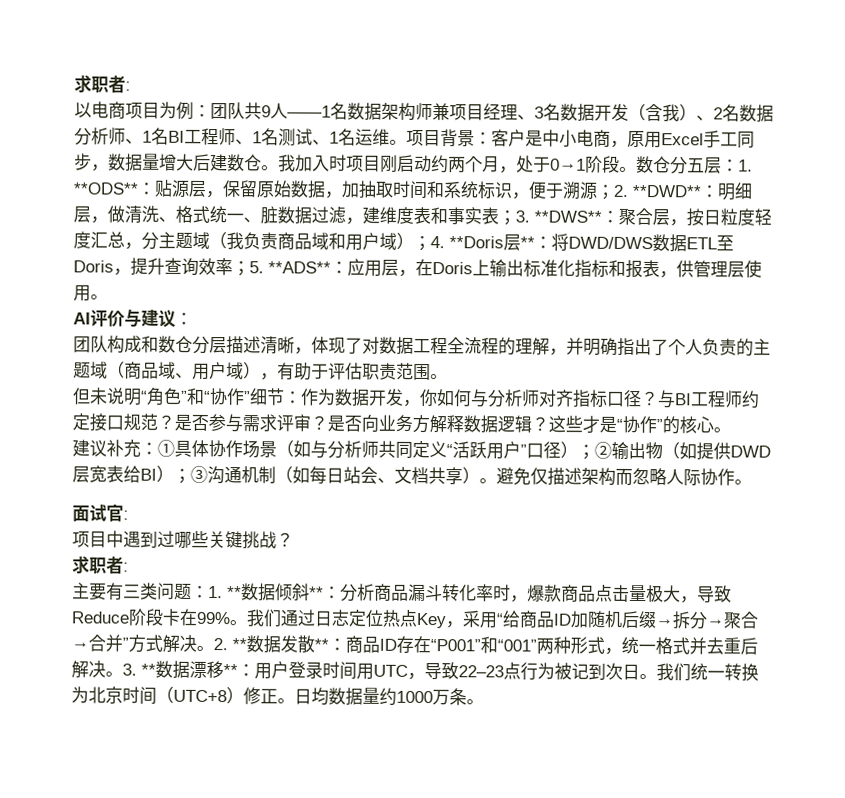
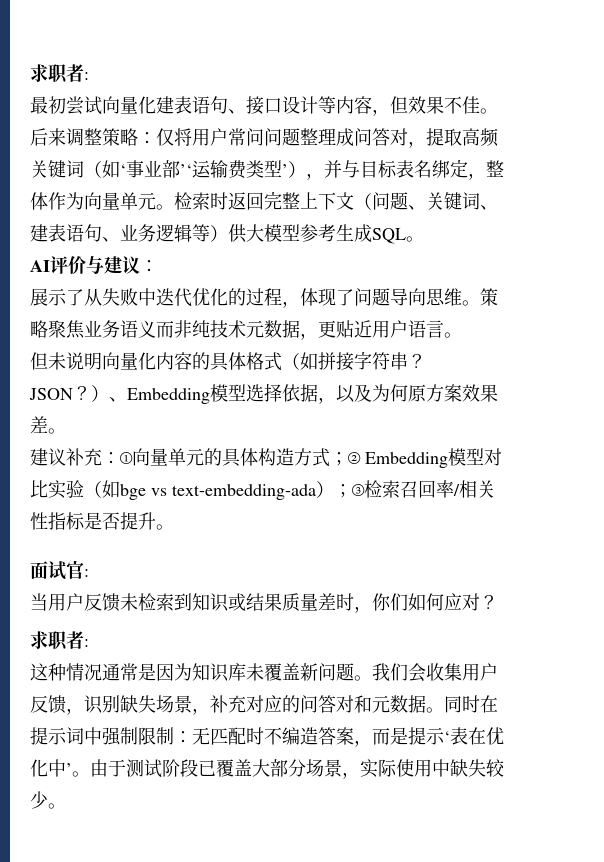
[74,74,131,94] [74,101,774,123] [74,127,755,149] [74,153,753,175] [73,179,753,201] [73,205,772,227] [73,231,734,253] [73,257,762,279] [73,284,91,302] 求职者: // 以电商项目为例：团队共9人——1名数据架构师兼项目经理、3名数据开发（含我）、2名数据分析师、1名BI工程师、1名测试、1名运维。项目背景：客户是中小电商，原用Excel手工同步，数据量增大后建数仓。我加入时项目刚启动约两个月，处于0→1阶段。数仓分五层：1. **ODS**：贴源层，保留原始数据，加抽取时间和系统标识，便于溯源；2. **DWD**：明细层，做清洗、格式统一、脏数据过滤，建维度表和事实表；3. **DWS**：聚合层，按日粒度轻度汇总，分主题域（我负责商品域和用户域）；4. **Doris层**：将DWD/DWS数据ETL至Doris，提升查询效率；5. **ADS**：应用层，在Doris上输出标准化指标和报表，供管理层使用 -> [30,64,89,84] [30,96,498,116] [30,128,499,148] [30,159,504,180] [30,191,498,210] [30,224,406,244] 求职者: // 最初尝试向量化建表语句、接口设计等内容，但效果不佳。后来调整策略：仅将用户常问问题整理成问答对，提取高频关键词（如‘事业部’‘运输费类型’），并与目标表名绑定，整体作为向量单元。检索时返回完整上下文（问题、关键词、建表语句、业务逻辑等）供大模型参考生成SQL
[73,335,771,357] [73,361,448,381] [72,387,760,409] [72,413,731,435] [72,439,771,461] [72,465,752,487] [72,504,129,522] [72,530,294,550] [72,555,129,575] [72,582,732,604] [71,608,759,630] [71,634,758,655] [71,660,759,682] [71,686,467,706] 团队构成和数仓分层描述清晰，体现了对数据工程全流程的理解，并明确指出了个人负责的主题域（商品域、用户域），有助于评估职责范围。 // 但未说明“角色”和“协作”细节：作为数据开发，你如何与分析师对齐指标口径？与BI工程师约定接口规范？是否参与需求评审？是否向业务方解释数据逻辑？这些才是“协作”的核心。 // 建议补充：①具体协作场景（如与分析师共同定义“活跃用户”口径）；②输出物（如提供DWD层宽表给BI）；③沟通机制（如每日站会、文档共享）。避免仅描述架构而忽略人际协作。 // 面试官: // 项目中遇到过哪些关键挑战？ // 求职者: // 主要有三类问题：1. **数据倾斜**：分析商品漏斗转化率时，爆款商品点击量极大，导致Reduce阶段卡在99%。我们通过日志定位热点Key，采用“给商品ID加随机后缀→拆分→聚合→合并”方式解决。2. **数据发散**：商品ID存在“P001”和“001”两种形式，统一格式并去重后解决。3. **数据漂移**：用户登录时间用UTC，导致22–23点行为被记到次日。我们统一转换为北京时间（UTC+8）修正。日均数据量约1000万条 -> [30,288,498,308] [30,320,462,340] [30,351,426,371] [29,383,498,404] [30,416,66,434] [30,448,502,468] [30,480,495,500] [30,512,174,530] [30,560,89,580] [30,593,498,613] [30,631,89,651] [30,663,498,682] [30,695,498,715] [30,727,504,747] [30,759,505,779] [30,791,48,809] 展示了从失败中迭代优化的过程，体现了问题导向思维。策略聚焦业务语义而非纯技术元数据，更贴近用户语言。 // 但未说明向量化内容的具体格式（如拼接字符串？JSON？）、Embedding模型选择依据，以及为何原方案效果差。 // 建议补充：①向量单元的具体构造方式；② Embedding模型对比实验（如bge vs text-embedding-ada）；③检索召回率/相关性指标是否提升。 // 面试官: // 当用户反馈未检索到知识或结果质量差时，你们如何应对？ // 求职者: // 这种情况通常是因为知识库未覆盖新问题。我们会收集用户反馈，识别缺失场景，补充对应的问答对和元数据。同时在提示词中强制限制：无匹配时不编造答案，而是提示‘表在优化中’。由于测试阶段已覆盖大部分场景，实际使用中缺失较少

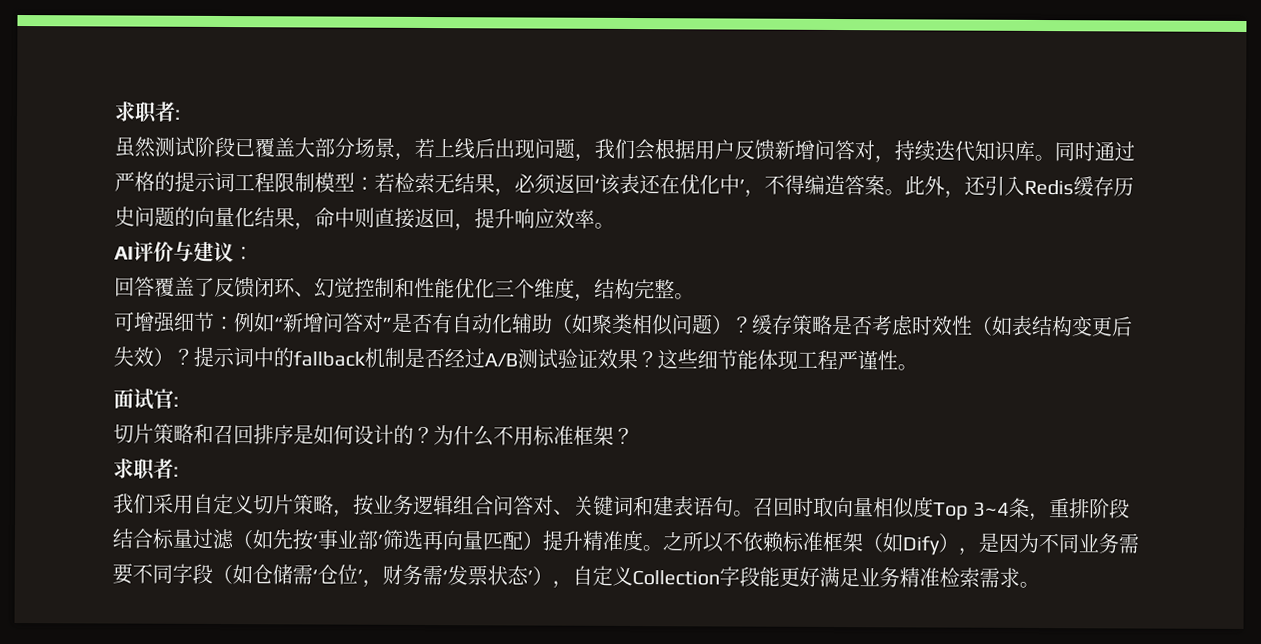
[30,64,89,84] [30,96,498,116] [30,128,499,148] [30,159,504,180] [30,191,498,210] [30,224,424,244] [30,256,158,274] [30,288,498,308] [30,320,462,340] [30,351,426,371] [29,383,498,404] [30,416,66,434] [30,448,502,468] [30,480,495,500] [30,512,174,530] [30,560,89,580] [30,593,498,613] [30,631,89,651] [30,663,498,682] [30,695,498,715] [30,727,504,747] [30,759,126,777] 求职者: // 最初尝试向量化建表语句、接口设计等内容，但效果不佳。后来调整策略：仅将用户常问问题整理成问答对，提取高频关键词（如‘事业部’‘运输费类型’），并与目标表名绑定，整体作为向量单元。检索时返回完整上下文（问题、关键词、建表语句、业务逻辑等）供大模型参考生成SQL。 // AI评价与建议： // 展示了从失败中迭代优化的过程，体现了问题导向思维。策略聚焦业务语义而非纯技术元数据，更贴近用户语言。 // 但未说明向量化内容的具体格式（如拼接字符串？JSON？）、Embedding模型选择依据，以及为何原方案效果差。 // 建议补充：①向量单元的具体构造方式；② Embedding模型对比实验（如bge vs text-embedding-ada）；③检索召回率/相关性指标是否提升。 // 面试官: // 当用户反馈未检索到知识或结果质量差时，你们如何应对？ // 求职者: // 这种情况通常是因为知识库未覆盖新问题。我们会收集用户反馈，识别缺失场景，补充对应的问答对和元数据。同时在提示词中强制限制：无匹配时不编造答案，而是提示‘表在优化中’。由于 -> [114,101,181,124] [114,136,156,158] 求职者: // 虽然
[360,759,505,778] [30,791,48,809] 实际使用中缺失较少 -> [414,137,1135,164] [114,171,1134,199] [114,206,615,232] [114,241,254,263] [114,276,695,302] [113,311,1133,337] [113,346,918,371] [113,388,179,410] [113,423,634,447] [113,458,179,481] [113,493,1131,522] [112,528,1139,556] [112,563,1020,589] 若上线后出现问题，我们会根据用户反馈新增问答对，持续迭代知识库。同时通过严格的提示词工程限制模型：若检索无结果，必须返回‘该表还在优化中’，不得编造答案。此外，还引入Redis缓存历史问题的向量化结果，命中则直接返回，提升响应效率。 // AI评价与建议： // 回答覆盖了反馈闭环、幻觉控制和性能优化三个维度，结构完整。 // 可增强细节：例如“新增问答对”是否有自动化辅助（如聚类相似问题）？缓存策略是否考虑时效性（如表结构变更后失效）？提示词中的fallback机制是否经过A/B测试验证效果？这些细节能体现工程严谨性。 // 面试官: // 切片策略和召回排序是如何设计的？为什么不用标准框架？ // 求职者: // 我们采用自定义切片策略，按业务逻辑组合问答对、关键词和建表语句。召回时取向量相似度Top 3~4条，重排阶段结合标量过滤（如先按‘事业部’筛选再向量匹配）提升精准度。之所以不依赖标准框架（如Dify），是因为不同业务需要不同字段（如仓储需‘仓位’，财务需‘发票状态’），自定义Collection字段能更好满足业务精准检索需求

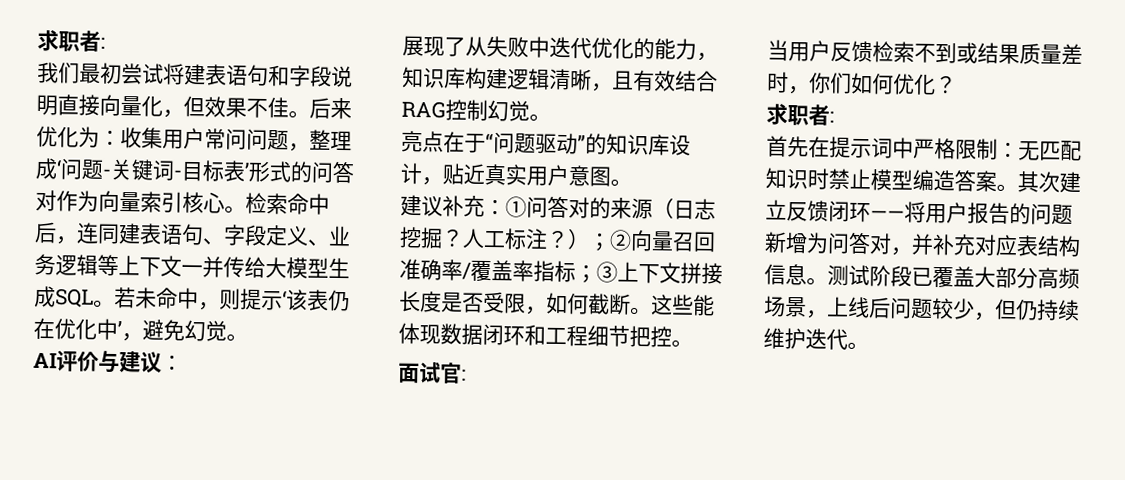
[114,101,181,124] [114,136,156,158] 求职者: // 虽然 -> [37,29,105,52] [37,61,353,88] [36,94,352,120] [36,125,352,152] [35,157,355,184] [35,189,330,215] [34,221,351,247] [34,253,350,279] [34,285,350,312] [33,317,248,342] [33,350,183,374] [402,35,718,62] [402,66,718,93] [401,99,551,122] [401,130,691,156] [400,162,632,187] [400,194,716,221] [399,226,716,253] [399,258,723,285] [399,290,715,317] [398,322,693,348] [398,362,466,384] [767,39,1083,65] [766,71,957,95] [766,103,834,126] [766,135,1082,161] [765,167,1081,193] [765,199,1073,225] [764,231,1081,257] [764,263,828,286] 求职者: // 我们最初尝试将建表语句和字段说明直接向量化，但效果不佳。后来优化为：收集用户常问问题，整理成‘问题-关键词-目标表’形式的问答对作为向量索引核心。检索命中后，连同建表语句、字段定义、业务逻辑等上下文一并传给大模型生成SQL。若未命中，则提示‘该表仍在优化中’，避免幻觉。 // AI评价与建议： // 展现了从失败中迭代优化的能力，知识库构建逻辑清晰，且有效结合RAG控制幻觉。 // 亮点在于“问题驱动”的知识库设计，贴近真实用户意图。 // 建议补充：①问答对的来源（日志挖掘？人工标注？）；②向量召回准确率/覆盖率指标；③上下文拼接长度是否受限，如何截断。这些能体现数据闭环和工程细节把控。 // 面试官: // 当用户反馈检索不到或结果质量差时，你们如何优化？ // 求职者: // 首先在提示词中严格限制：无匹配知识时禁止模型编造答案。其次建立反馈闭环——将用户报告的问题新增为问答对，并补充对应表结构信息。
[354,137,1135,164] [114,171,1134,199] [114,206,615,232] [114,241,254,263] [114,276,695,302] [113,311,1133,337] [113,346,918,371] [113,388,179,410] [113,423,634,447] [113,458,179,481] [113,493,1131,522] [112,528,1139,556] [112,563,1020,589] 场景，若上线后出现问题，我们会根据用户反馈新增问答对，持续迭代知识库。同时通过严格的提示词工程限制模型：若检索无结果，必须返回‘该表还在优化中’，不得编造答案。此外，还引入Redis缓存历史问题的向量化结果，命中则直接返回，提升响应效率。 // AI评价与建议： // 回答覆盖了反馈闭环、幻觉控制和性能优化三个维度，结构完整。 // 可增强细节：例如“新增问答对”是否有自动化辅助（如聚类相似问题）？缓存策略是否考虑时效性（如表结构变更后失效）？提示词中的fallback机制是否经过A/B测试验证效果？这些细节能体现工程严谨性。 // 面试官: // 切片策略和召回排序是如何设计的？为什么不用标准框架？ // 求职者: // 我们采用自定义切片策略，按业务逻辑组合问答对、关键词和建表语句。召回时取向量相似度Top 3~4条，重排阶段结合标量过滤（如先按‘事业部’筛选再向量匹配）提升精准度。之所以不依赖标准框架（如Dify），是因为不同业务需要不同字段（如仓储需‘仓位’，财务需‘发票状态’），自定义Collection字段能更好满足业务精准检索需求 -> [1037,267,1080,289] [763,295,1080,321] [763,327,848,350] 高频场景，上线后问题较少，但仍持续维护迭代

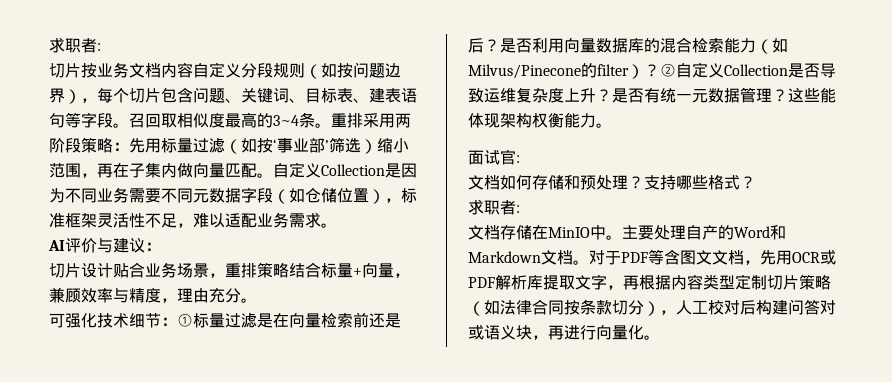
[37,29,105,52] [37,61,353,88] [36,94,352,120] [36,125,352,152] [35,157,355,184] [35,189,330,215] [34,221,351,247] [34,253,350,279] [34,285,350,312] [33,317,227,342] 求职者: // 我们最初尝试将建表语句和字段说明直接向量化，但效果不佳。后来优化为：收集用户常问问题，整理成‘问题-关键词-目标表’形式的问答对作为向量索引核心。检索命中后，连同建表语句、字段定义、业务逻辑等上下文一并传给大模型生成SQL。若未命中，则提示‘该表仍在优化中’，避免幻觉 -> [49,37,101,53] [49,62,401,79] [49,87,417,104] [49,112,411,128] [49,137,409,154] [49,162,417,178] [49,187,417,204] [49,212,321,228] 求职者: // 切片按业务文档内容自定义分段规则（如按问题边界），每个切片包含问题、关键词、目标表、建表语句等字段。召回取相似度最高的3~4条。重排采用两阶段策略：先用标量过滤（如按‘事业部’筛选）缩小范围，再在子集内做向量匹配。自定义Collection是因为不同业务需要不同元数据字段（如仓储位置），标准框架灵活性不足，难以适配业务需求
[402,35,718,62] [402,66,718,93] [401,99,551,122] [401,130,691,156] [400,162,632,187] [400,194,716,221] [399,226,716,253] [399,258,723,285] [399,290,715,317] [398,322,693,348] [398,362,466,384] [767,39,1083,65] [766,71,957,95] [766,103,834,126] [766,135,1082,161] [765,167,1081,193] [765,199,1073,225] [764,231,1081,257] [764,263,1080,289] [763,295,1080,321] [763,327,848,350] 展现了从失败中迭代优化的能力，知识库构建逻辑清晰，且有效结合RAG控制幻觉。 // 亮点在于“问题驱动”的知识库设计，贴近真实用户意图。 // 建议补充：①问答对的来源（日志挖掘？人工标注？）；②向量召回准确率/覆盖率指标；③上下文拼接长度是否受限，如何截断。这些能体现数据闭环和工程细节把控。 // 面试官: // 当用户反馈检索不到或结果质量差时，你们如何优化？ // 求职者: // 首先在提示词中严格限制：无匹配知识时禁止模型编造答案。其次建立反馈闭环——将用户报告的问题新增为问答对，并补充对应表结构信息。测试阶段已覆盖大部分高频场景，上线后问题较少，但仍持续维护迭代 -> [49,262,410,278] [49,287,257,303] [49,312,401,328] [468,37,788,54] [468,62,836,79] [468,87,836,103] [468,113,612,128] [468,149,520,165] [468,175,756,190] [468,199,520,215] [468,225,786,240] [468,249,836,265] [468,274,831,290] [468,299,836,316] [468,325,644,340] 切片设计贴合业务场景，重排策略结合标量+向量，兼顾效率与精度，理由充分。 // 可强化技术细节：①标量过滤是在向量检索前还是后？是否利用向量数据库的混合检索能力（如Milvus/Pinecone的filter）？②自定义Collection是否导致运维复杂度上升？是否有统一元数据管理？这些能体现架构权衡能力。 // 面试官: // 文档如何存储和预处理？支持哪些格式？ // 求职者: // 文档存储在MinIO中。主要处理自产的Word和Markdown文档。对于PDF等含图文文档，先用OCR或PDF解析库提取文字，再根据内容类型定制切片策略（如法律合同按条款切分），人工校对后构建问答对或语义块，再进行向量化

